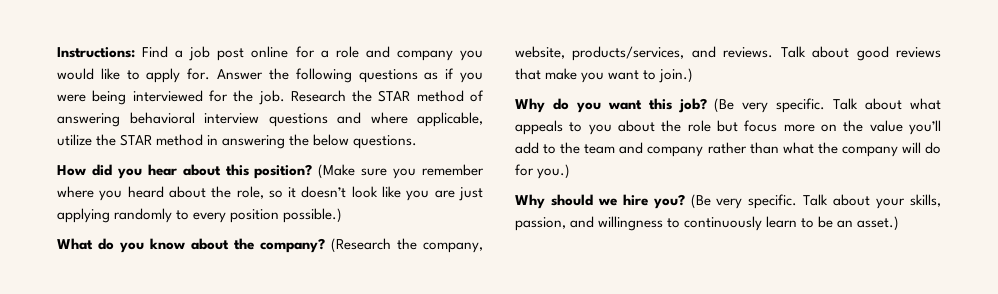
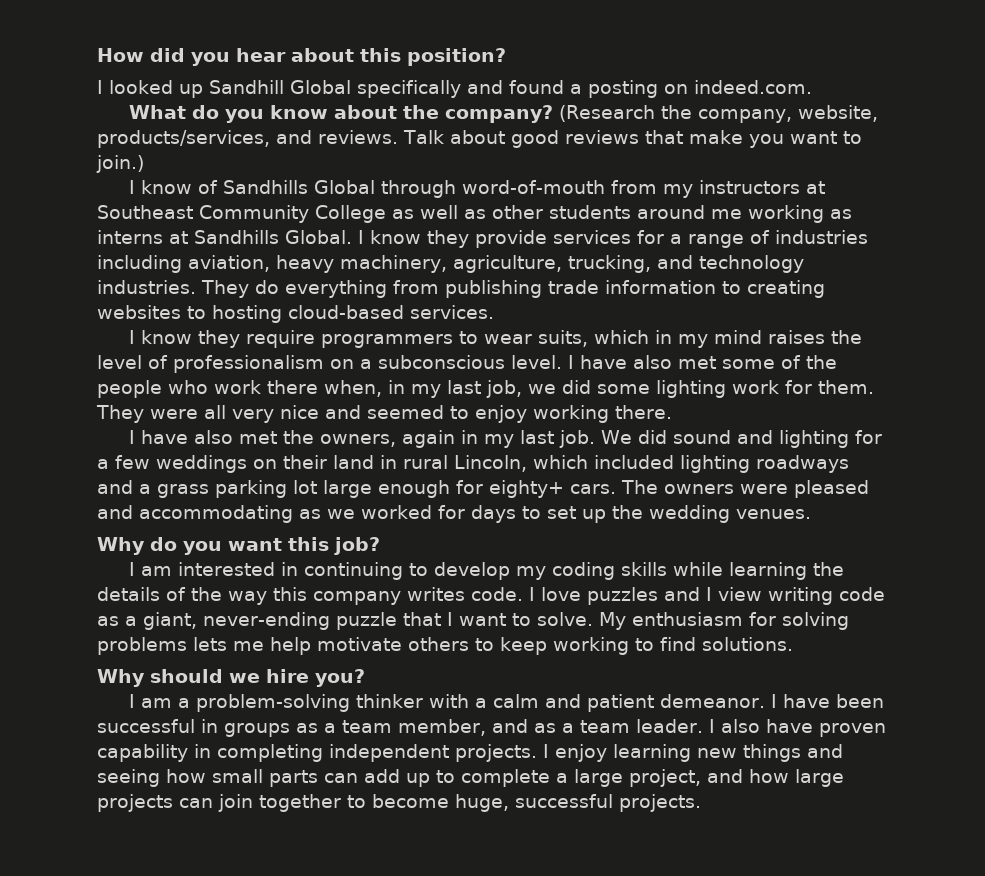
[57,46,483,61] [57,68,483,83] [57,90,485,105] [57,112,483,127] [57,134,418,149] Instructions: Find a job post online for a role and company you would like to apply for. Answer the following questions as if you were being interviewed for the job. Research the STAR method of answering behavioral interview questions and where applicable, utilize the STAR method in answering the below questions. // -> (97, 55) none
[318,164,484,179] [57,186,484,201] [57,208,343,223] (Make sure you remember where you heard about the role, so it doesn’t look like you are just applying randomly to every position possible.) -> [97,80,812,98] // I looked up Sandhill Global specifically and found a posting on indeed.com.
(694, 75) none -> [129,180,826,198] [97,205,852,223] [97,230,868,248] [97,255,804,273] [97,280,825,298] [97,305,494,323] [129,330,863,348] [97,355,837,373] [97,380,874,398] [96,405,672,423] [129,430,883,448] [97,455,849,473] [97,480,869,498] [97,505,811,523] // I know of Sandhills Global through word-of-mouth from my instructors at Southeast Community College as well as other students around me working as interns at Sandhills Global. I know they provide services for a range of industries including aviation, heavy machinery, agriculture, trucking, and technology industries. They do everything from publishing trade information to creating websites to hosting cloud-based services. // I know they require programmers to wear suits, which in my mind raises the level of professionalism on a subconscious level. I have also met some of the people who work there when, in my last job, we did some lighting work for them. They were all very nice and seemed to enjoy working there. // I have also met the owners, again in my last job. We did sound and lighting for a few weddings on their land in rural Lincoln, which included lighting roadways and a grass parking lot large enough for eighty+ cars. The owners were pleased and accommodating as we worked for days to set up the wedding venues.
[714,98,941,113] [515,120,941,135] [515,142,941,157] [515,164,571,179] (Be very specific. Talk about what appeals to you about the role but focus more on the value you’ll add to the team and company rather than what the company will do for you.) -> [129,562,845,580] [97,587,885,605] [97,612,849,630] [97,637,793,655] // I am interested in continuing to develop my coding skills while learning the details of the way this company writes code. I love puzzles and I view writing code as a giant, never-ending puzzle that I want to solve. My enthusiasm for solving problems lets me help motivate others to keep working to find solutions.
[690,194,942,209] [515,216,900,231] (Be very specific. Talk about your skills, passion, and willingness to continuously learn to be an asset.) -> [129,694,885,712] [97,719,886,737] [97,744,843,762] [97,769,844,787] [97,794,701,812] // I am a problem-solving thinker with a calm and patient demeanor. I have been successful in groups as a team member, and as a team leader. I also have proven capability in completing independent projects. I enjoy learning new things and seeing how small parts can add up to complete a large project, and how large projects can join together to become huge, successful projects.

